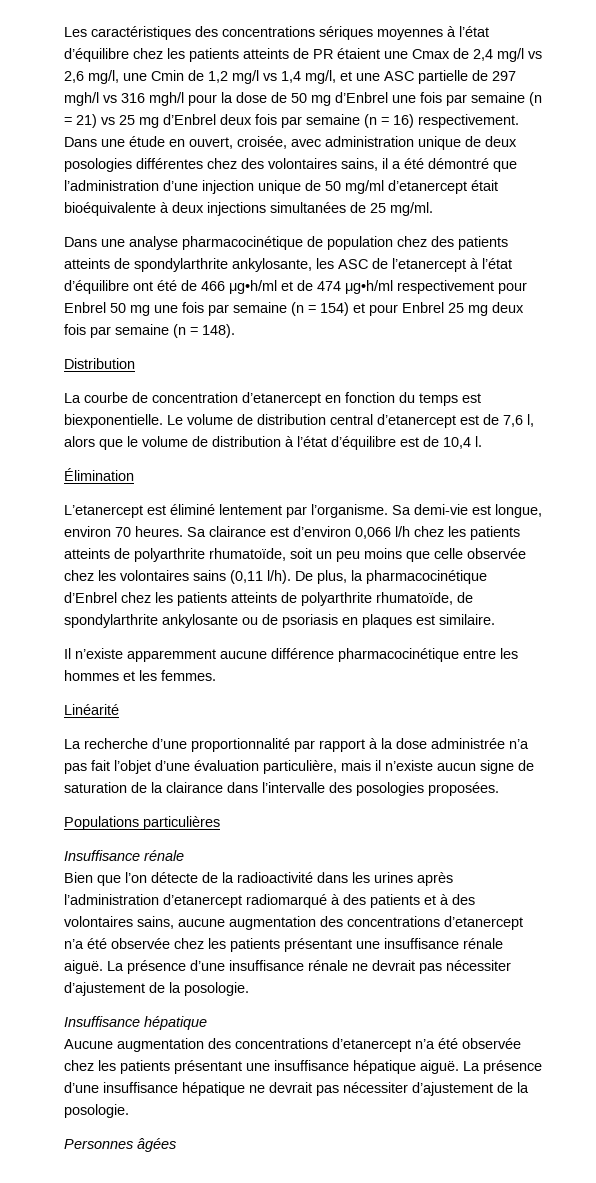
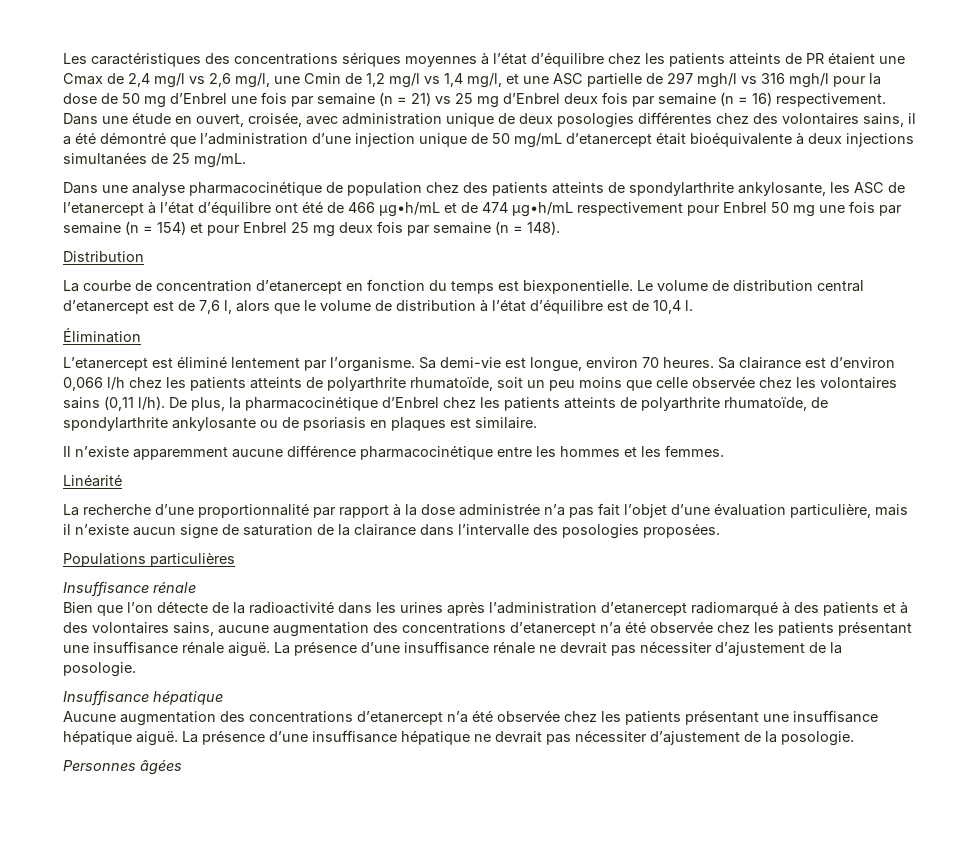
[345,180,384,194] mg/ml -> [514,133,562,148] mg/mL
[390,202,433,216] mg/ml. -> [194,153,246,168] mg/mL.
[229,280,277,294] μg•h/ml -> [379,202,440,217] μg•h/mL
[345,280,393,294] μg•h/ml -> [512,202,573,217] μg•h/mL

